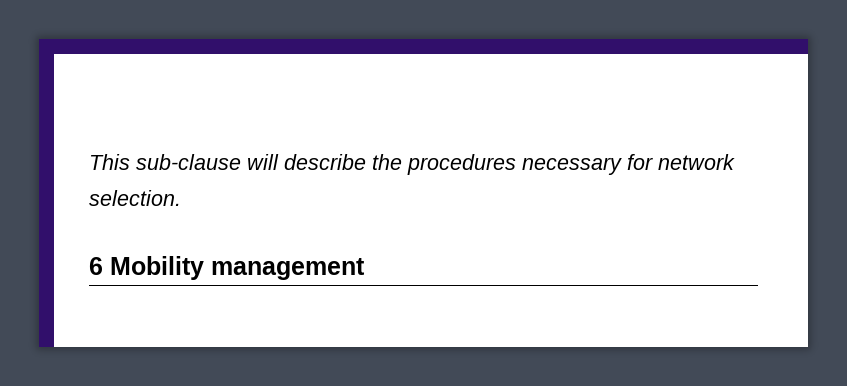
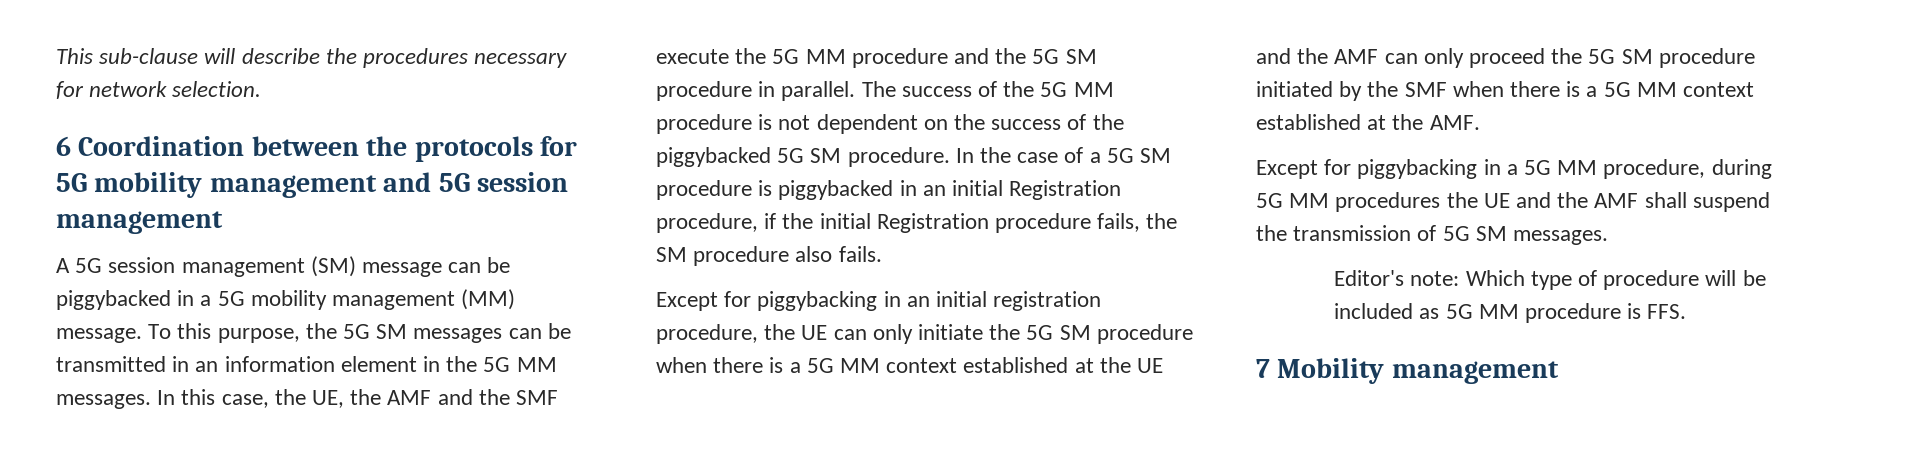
(103, 266) none -> [78,136,578,162] [56,172,569,198] [56,211,223,234] [56,256,511,277] [56,289,516,310] [56,323,571,343] [56,356,557,372] [56,389,559,409] [656,48,1097,68] [656,81,1114,101] [656,114,1124,134] [656,147,1172,167] [656,180,1122,200] [656,213,1178,233] [656,246,882,266] [656,291,1102,311] [656,324,1193,344] [656,357,1164,373] [1256,48,1755,68] [1256,81,1755,101] [1256,114,1480,130] [1256,159,1772,179] [1256,192,1770,212] [1256,225,1609,245] [1334,270,1766,290] [1334,303,1687,323] [1256,359,1270,378] Coordination between the protocols for 5G mobility management and 5G session management // A 5G session management (SM) message can be piggybacked in a 5G mobility management (MM) message. To this purpose, the 5G SM messages can be transmitted in an information element in the 5G MM messages. In this case, the UE, the AMF and the SMF execute the 5G MM procedure and the 5G SM procedure in parallel. The success of the 5G MM procedure is not dependent on the success of the piggybacked 5G SM procedure. In the case of a 5G SM procedure is piggybacked in an initial Registration procedure, if the initial Registration procedure fails, the SM procedure also fails. // Except for piggybacking in an initial registration procedure, the UE can only initiate the 5G SM procedure when there is a 5G MM context established at the UE and the AMF can only proceed the 5G SM procedure initiated by the SMF when there is a 5G MM context established at the AMF. // Except for piggybacking in a 5G MM procedure, during 5G MM procedures the UE and the AMF shall suspend the transmission of 5G SM messages. // Editor's note: Which type of procedure will be included as 5G MM procedure is FFS. // 7

